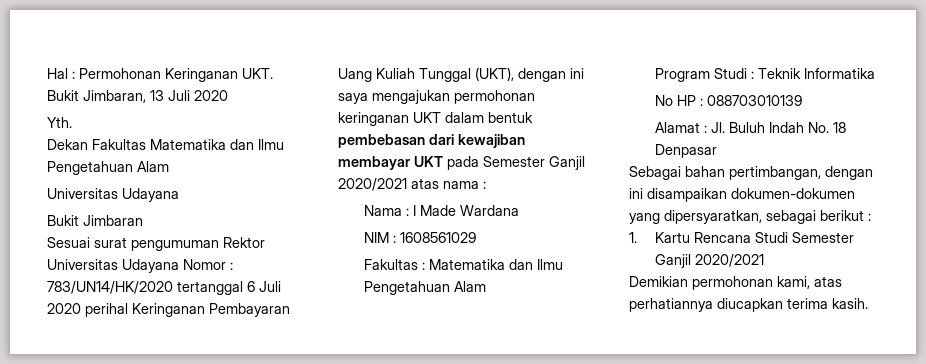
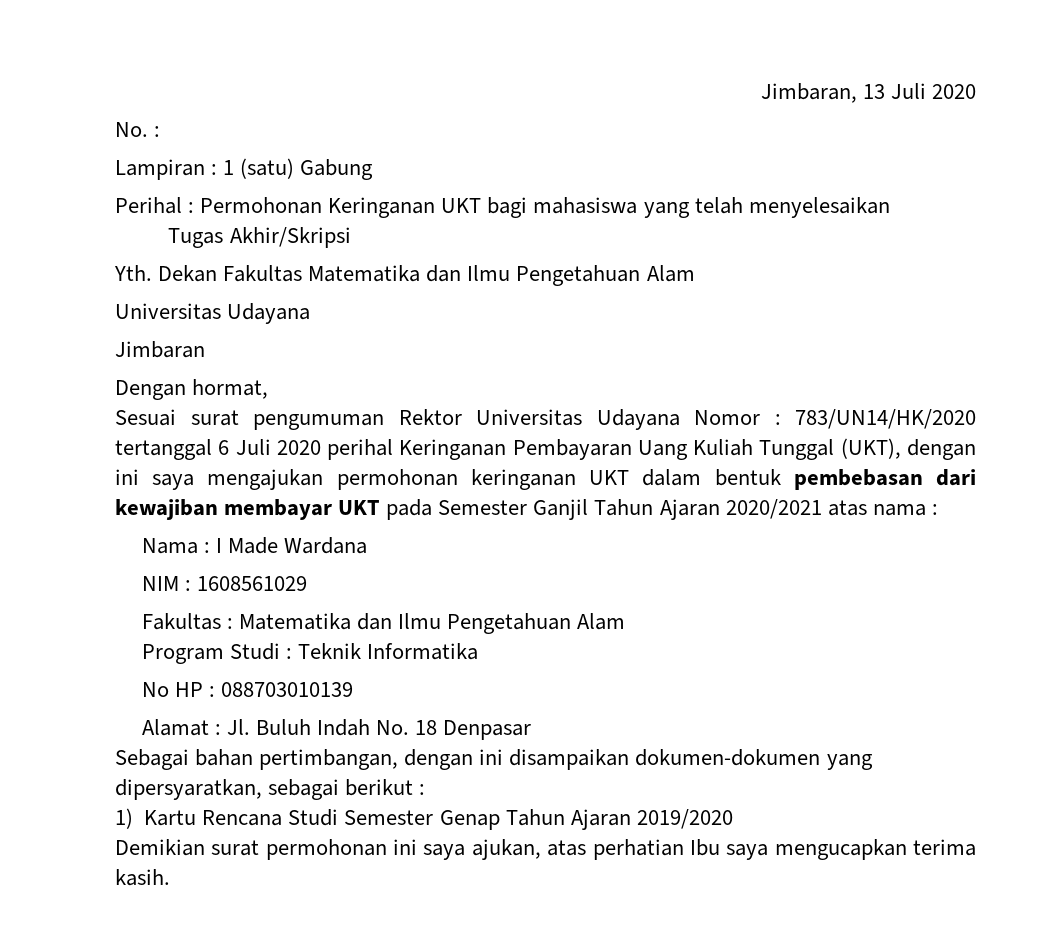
[47,68,273,82] [47,90,228,103] Hal : Permohonan Keringanan UKT. Bukit Jimbaran, 13 Juli 2020 -> [760,83,977,103] [115,122,161,137] [115,158,374,180] [115,197,890,218] [168,227,351,248] Jimbaran, 13 Juli 2020 // No. : // Lampiran : 1 (satu) Gabung // Perihal : Permohonan Keringanan UKT bagi mahasiswa yang telah menyelesaikan // Tugas Akhir/Skripsi
(72, 122) // -> (152, 273) none
[47,215,79,226] Bukit -> (311, 313) none
(143, 220) none -> [115,379,269,400] // Dengan hormat,
(585, 163) none -> [594,499,720,520] Tahun Ajaran
[629,232,637,243] 1. -> [115,808,133,829] 1)
[654,254,764,268] [629,276,842,290] [629,298,783,312] Ganjil 2020/2021 // Demikian permohonan kami, atas perhatiannya diucapkan -> [439,809,733,830] [115,839,907,860] Genap Tahun Ajaran 2019/2020 // Demikian surat permohonan ini saya ajukan, atas perhatian Ibu saya mengucapkan

